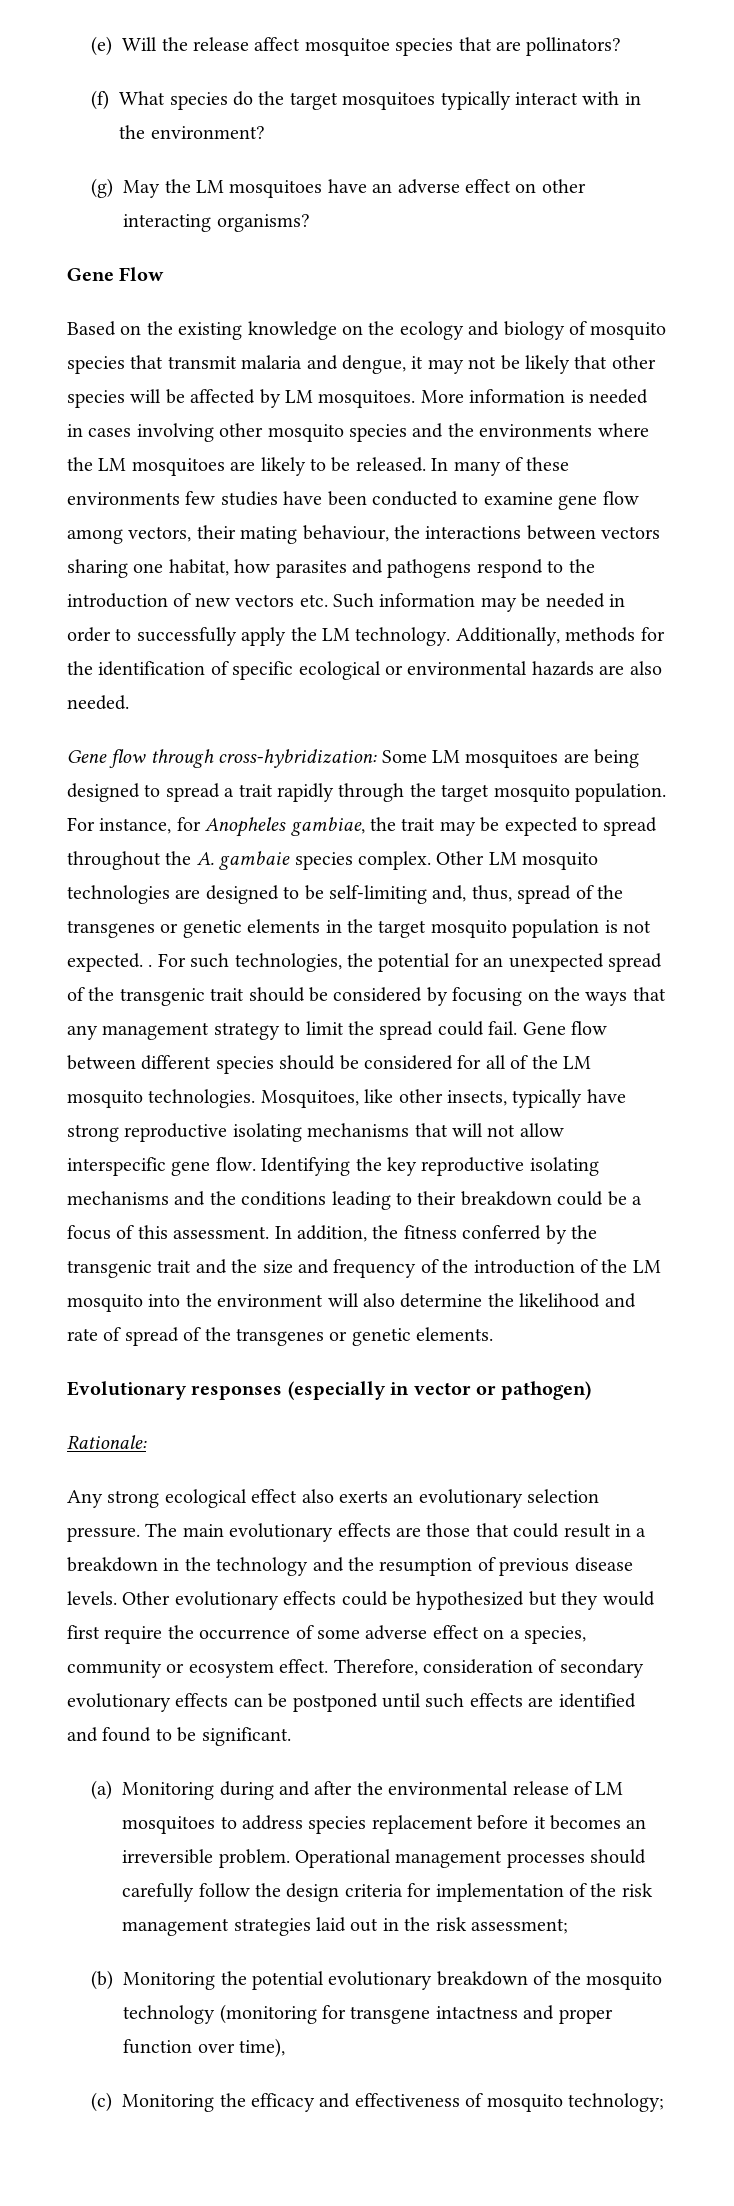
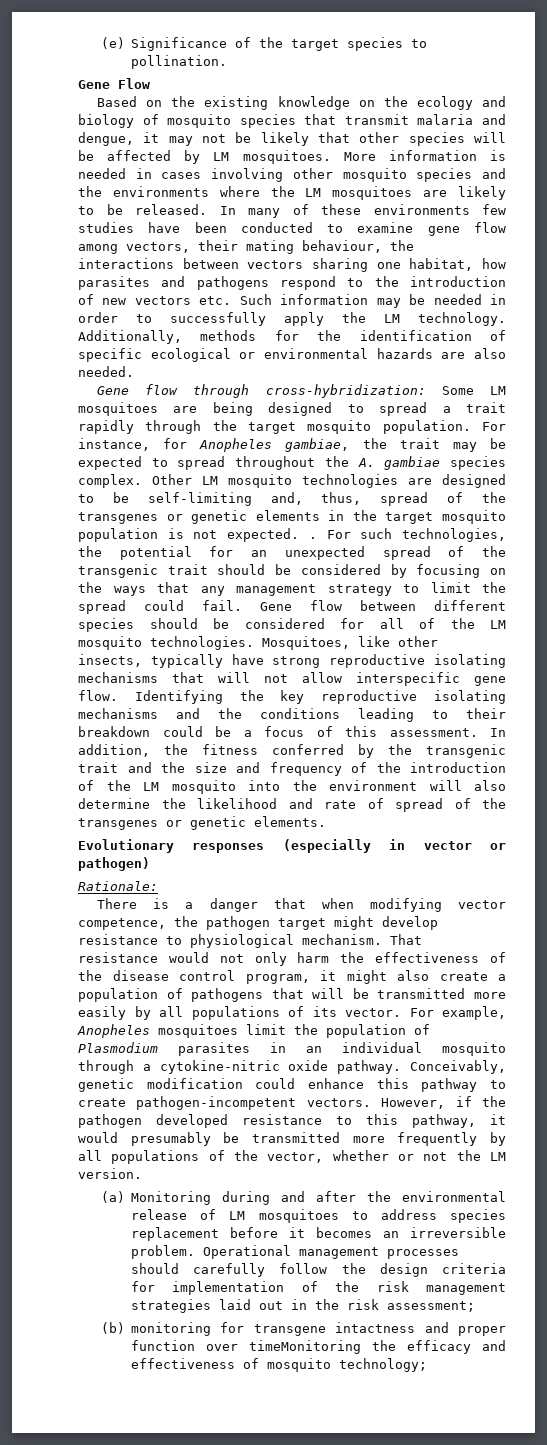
[122,37,622,56] [91,90,641,110] [119,125,265,139] [91,178,586,198] [123,214,310,232] Will the release affect mosquitoe species that are pollinators? // (f) What species do the target mosquitoes typically interact with in the environment? // (g) May the LM mosquitoes have an adverse effect on other interacting organisms? -> [131,37,428,51] [131,55,228,69] Significance of the target species to pollination.
[219,851,291,870] gambaie -> [384,456,441,470] gambiae
[67,1489,600,1508] [67,1523,647,1542] [67,1557,633,1576] [67,1591,655,1610] [67,1625,586,1644] [67,1659,644,1678] [67,1693,636,1712] [67,1727,291,1746] Any strong ecological effect also exerts an evolutionary selection pressure. The main evolutionary effects are those that could result in a breakdown in the technology and the resumption of previous disease levels. Other evolutionary effects could be hypothesized but they would first require the occurrence of some adverse effect on a species, community or ecosystem effect. Therefore, consideration of secondary evolutionary effects can be postponed until such effects are identified and found to be significant. -> [97,898,506,912] [78,916,438,930] [78,934,422,948] [78,952,506,966] [78,970,506,984] [78,988,506,1002] [78,1006,506,1020] [77,1024,430,1038] [78,1042,506,1056] [78,1060,506,1074] [78,1078,507,1092] [78,1096,506,1110] [78,1114,506,1128] [78,1132,507,1146] [78,1150,506,1164] [78,1168,142,1179] There is a danger that when modifying vector competence, the pathogen target might develop resistance to physiological mechanism. That resistance would not only harm the effectiveness of the disease control program, it might also create a population of pathogens that will be transmitted more easily by all populations of its vector. For example, Anopheles mosquitoes limit the population of Plasmodium parasites in an individual mosquito through a cytokine-nitric oxide pathway. Conceivably, genetic modification could enhance this pathway to create pathogen-incompetent vectors. However, if the pathogen developed resistance to this pathway, it would presumably be transmitted more frequently by all populations of the vector, whether or not the LM version.
[123,1971,662,1990] [123,2004,317,2024] Monitoring the potential evolutionary breakdown of the mosquito technology (monitoring -> [131,1322,212,1336] monitoring
[238,2038,285,2058] [91,2092,215,2112] time), // (c) Monitoring -> [249,1340,362,1354] timeMonitoring

